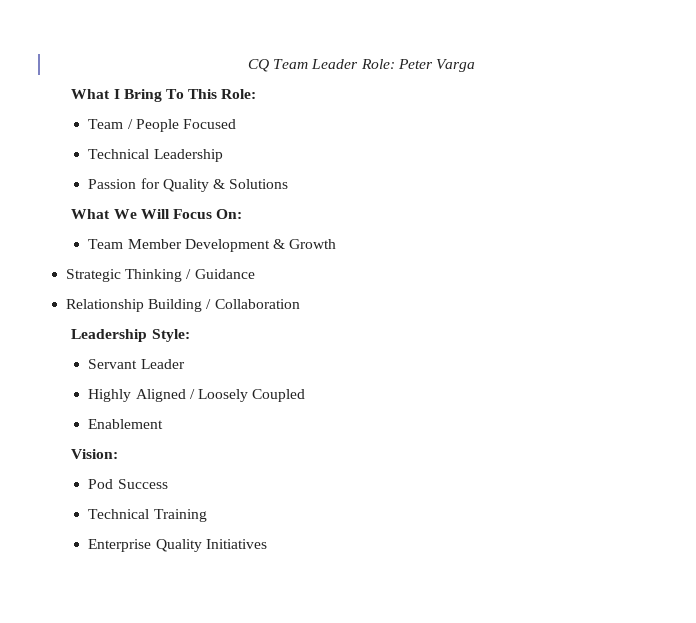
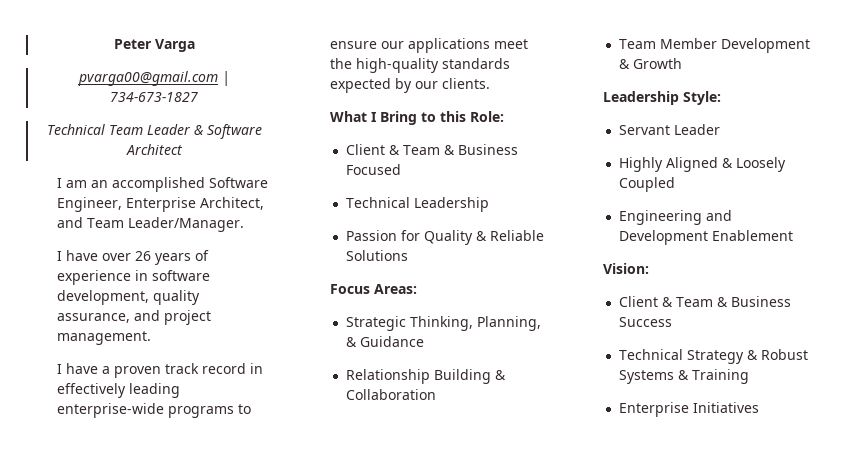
[248,59,475,72] CQ Team Leader Role: Peter Varga -> [113,39,195,52] [77,71,230,86] [110,92,198,102] [46,124,262,139] [125,144,183,155] [57,177,269,192] [57,197,265,212] [57,217,245,232] [57,250,210,265] [57,270,211,285] [57,290,201,305] [57,310,212,325] [57,331,152,345] [57,363,264,378] [57,383,181,398] [57,403,252,418] [330,38,529,53] [330,58,511,73] [330,78,491,93] Peter Varga // pvarga00@gmail.com | 734-673-1827 // Technical Team Leader & Software Architect // I am an accomplished Software Engineer, Enterprise Architect, and Team Leader/Manager. // I have over 26 years of experience in software development, quality assurance, and project management. // I have a proven track record in effectively leading enterprise-wide programs to ensure our applications meet the high-quality standards expected by our clients.
[165,89,218,99] To This -> [421,111,467,122] to this
[88,119,179,132] Team / People -> [345,144,518,155] Client & Team & Business
(225, 184) none -> [489,230,544,241] Reliable
[71,209,243,219] What We Will Focus On: -> [330,284,418,294] [345,316,541,331] [345,336,424,347] [345,369,506,384] [345,389,436,400] Focus Areas: // Strategic Thinking, Planning, & Guidance // Relationship Building & Collaboration
[66,269,255,282] [66,299,300,312] // Strategic Thinking / Guidance // Relationship Building / Collaboration -> (682, 63) none
[189,389,195,399] / -> [721,158,733,168] &
(306, 395) none -> [618,210,732,225] [618,230,708,245] Engineering and Development
[88,479,168,489] [88,509,150,519] Pod Success // Technical -> [618,296,791,307] [618,317,672,327] [618,349,808,364] [618,370,689,384] Client & Team & Business Success // Technical Strategy & Robust Systems &
[155,539,202,552] Quality -> (689, 409) none

